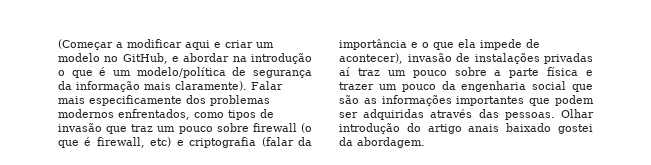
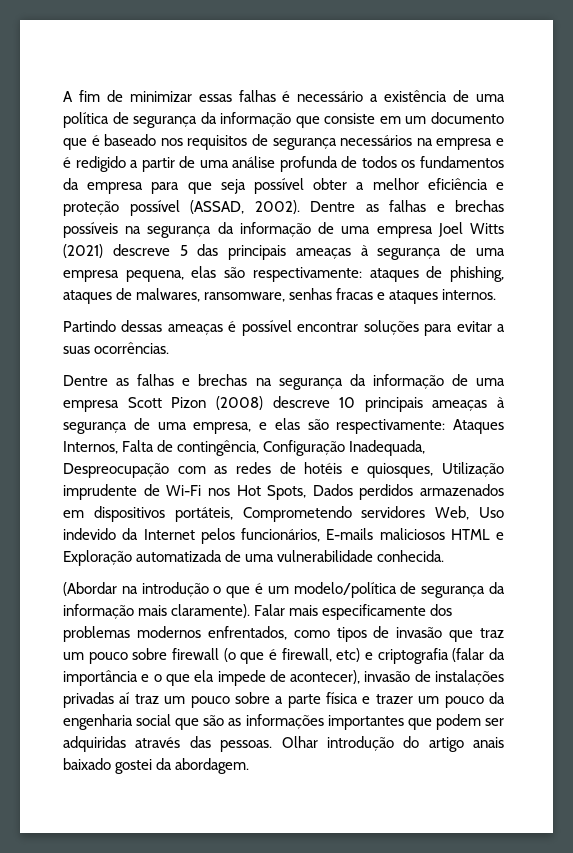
[58,39,274,50] [58,53,230,64] (Começar a modificar aqui e criar um modelo no GitHub, e abordar -> [63,90,506,102] [63,112,504,128] [63,134,505,150] [63,156,505,172] [63,178,504,194] [63,200,504,216] [63,222,505,238] [63,244,505,260] [63,266,505,282] [63,288,497,304] [63,320,506,336] [63,342,170,354] [63,374,506,390] [63,396,505,412] [63,418,504,434] [63,440,426,456] [63,462,504,478] [63,484,504,500] [63,506,504,522] [63,528,504,544] [63,550,445,566] [63,582,117,596] A fim de minimizar essas falhas é necessário a existência de uma política de segurança da informação que consiste em um documento que é baseado nos requisitos de segurança necessários na empresa e é redigido a partir de uma análise profunda de todos os fundamentos da empresa para que seja possível obter a melhor eficiência e proteção possível (ASSAD, 2002). Dentre as falhas e brechas possíveis na segurança da informação de uma empresa Joel Witts (2021) descreve 5 das principais ameaças à segurança de uma empresa pequena, elas são respectivamente: ataques de phishing, ataques de malwares, ransomware, senhas fracas e ataques internos. // Partindo dessas ameaças é possível encontrar soluções para evitar a suas ocorrências. // Dentre as falhas e brechas na segurança da informação de uma empresa Scott Pizon (2008) descreve 10 principais ameaças à segurança de uma empresa, e elas são respectivamente: Ataques Internos, Falta de contingência, Configuração Inadequada, Despreocupação com as redes de hotéis e quiosques, Utilização imprudente de Wi-Fi nos Hot Spots, Dados perdidos armazenados em dispositivos portáteis, Comprometendo servidores Web, Uso indevido da Internet pelos funcionários, E-mails maliciosos HTML e Exploração automatizada de uma vulnerabilidade conhecida. // (Abordar

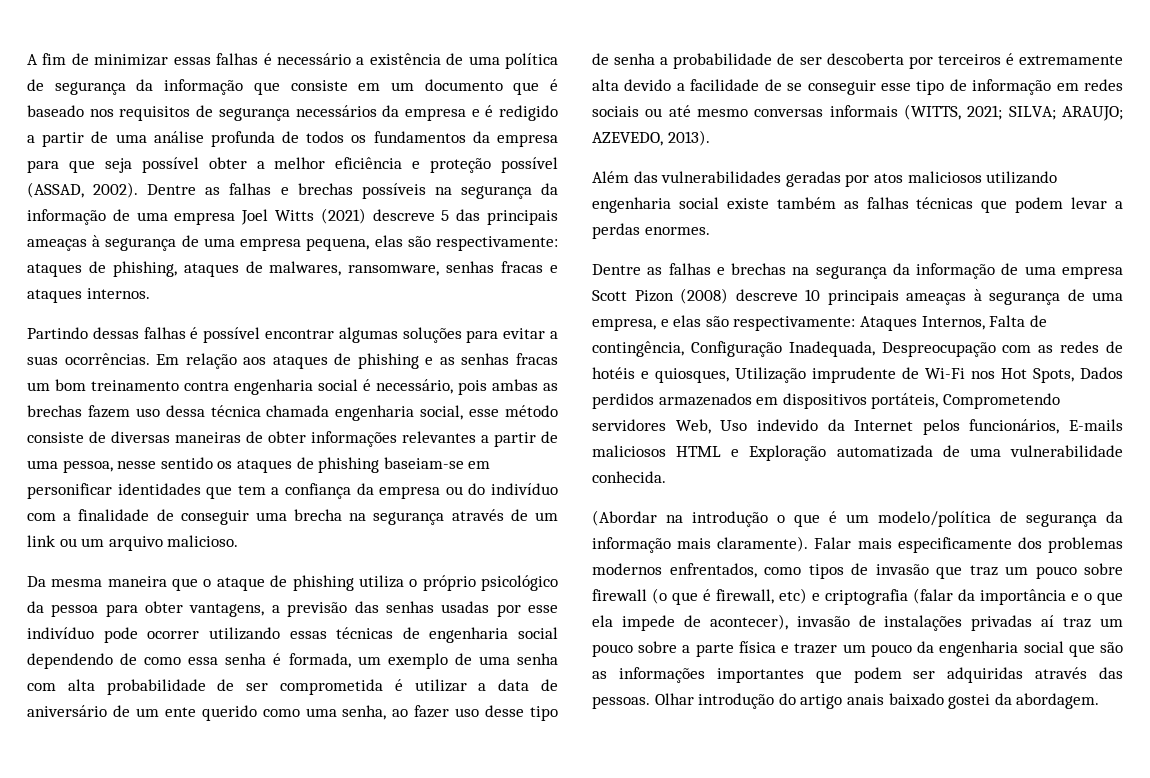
[416,138,433,146] na -> [382,105,400,117] da
[167,324,223,335] ameaças -> [143,327,186,339] falhas
(359, 327) none -> [338,327,398,343] algumas
(170, 348) none -> [156,353,558,369] [27,379,558,395] [27,405,558,421] [27,431,558,447] [27,457,491,473] [27,483,559,499] [27,509,558,525] [27,535,239,551] [27,575,559,591] [27,601,558,617] [27,627,558,643] [27,653,558,669] [27,679,558,695] [27,705,558,721] [592,53,1123,69] [592,79,1123,95] [592,104,1123,121] [592,130,710,146] [592,171,1058,187] [592,197,1123,213] [592,223,710,239] Em relação aos ataques de phishing e as senhas fracas um bom treinamento contra engenharia social é necessário, pois ambas as brechas fazem uso dessa técnica chamada engenharia social, esse método consiste de diversas maneiras de obter informações relevantes a partir de uma pessoa, nesse sentido os ataques de phishing baseiam-se em personificar identidades que tem a confiança da empresa ou do indivíduo com a finalidade de conseguir uma brecha na segurança através de um link ou um arquivo malicioso. // Da mesma maneira que o ataque de phishing utiliza o próprio psicológico da pessoa para obter vantagens, a previsão das senhas usadas por esse indivíduo pode ocorrer utilizando essas técnicas de engenharia social dependendo de como essa senha é formada, um exemplo de uma senha com alta probabilidade de ser comprometida é utilizar a data de aniversário de um ente querido como uma senha, ao fazer uso desse tipo de senha a probabilidade de ser descoberta por terceiros é extremamente alta devido a facilidade de se conseguir esse tipo de informação em redes sociais ou até mesmo conversas informais (WITTS, 2021; SILVA; ARAUJO; AZEVEDO, 2013). // Além das vulnerabilidades geradas por atos maliciosos utilizando engenharia social existe também as falhas técnicas que podem levar a perdas enormes.

